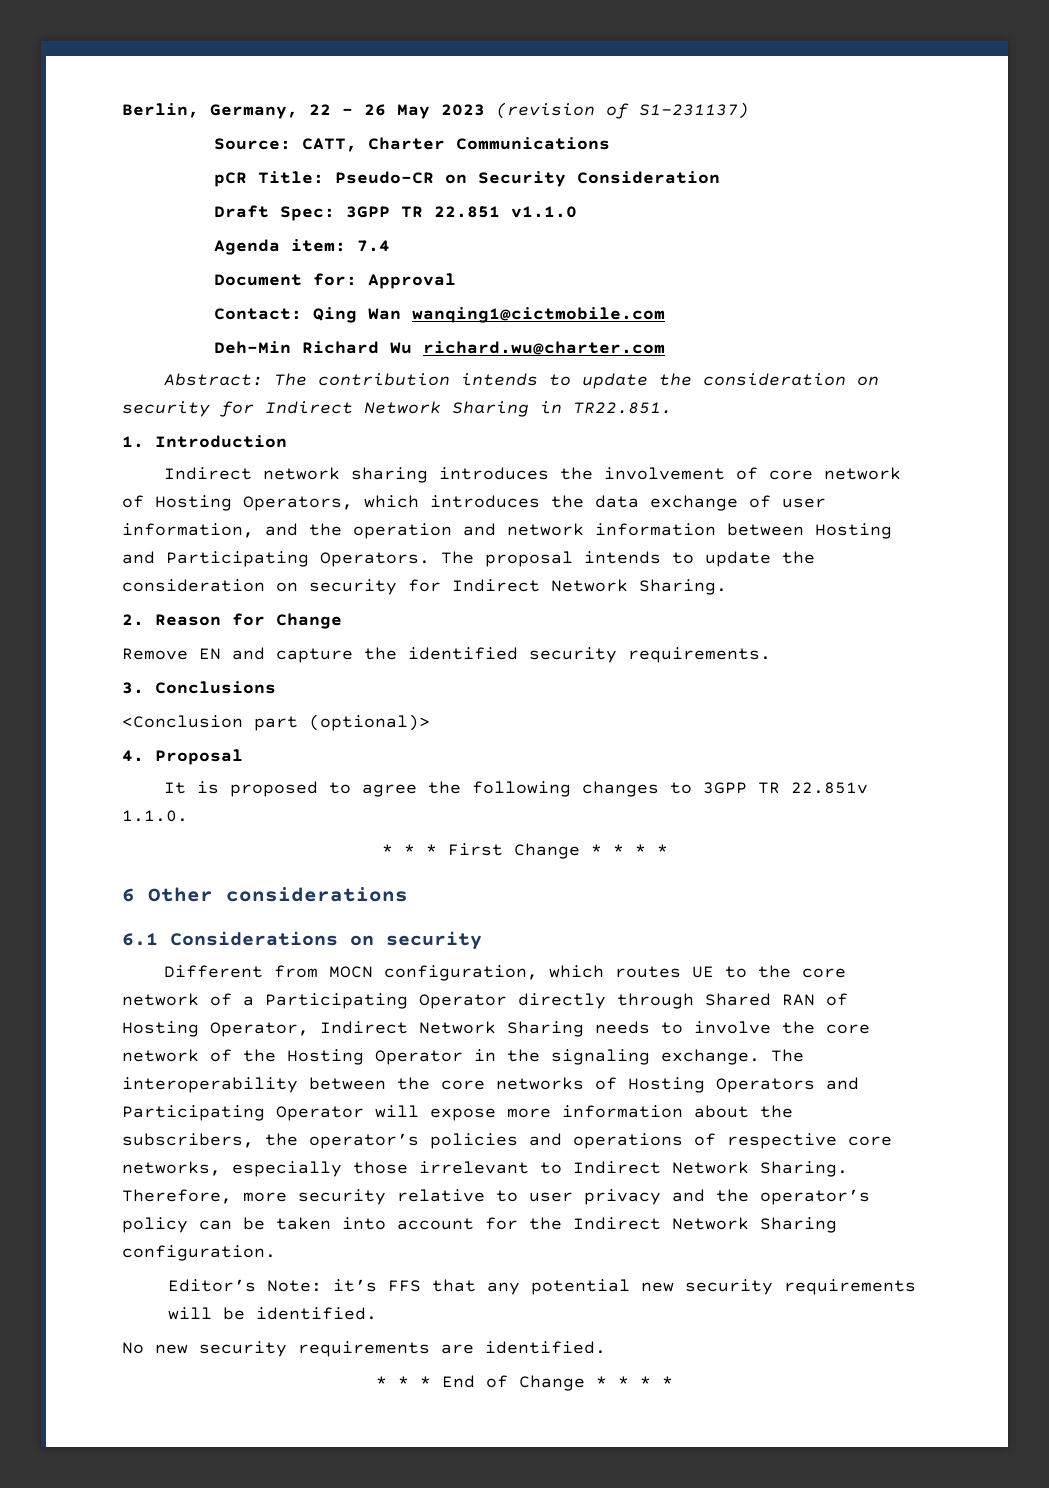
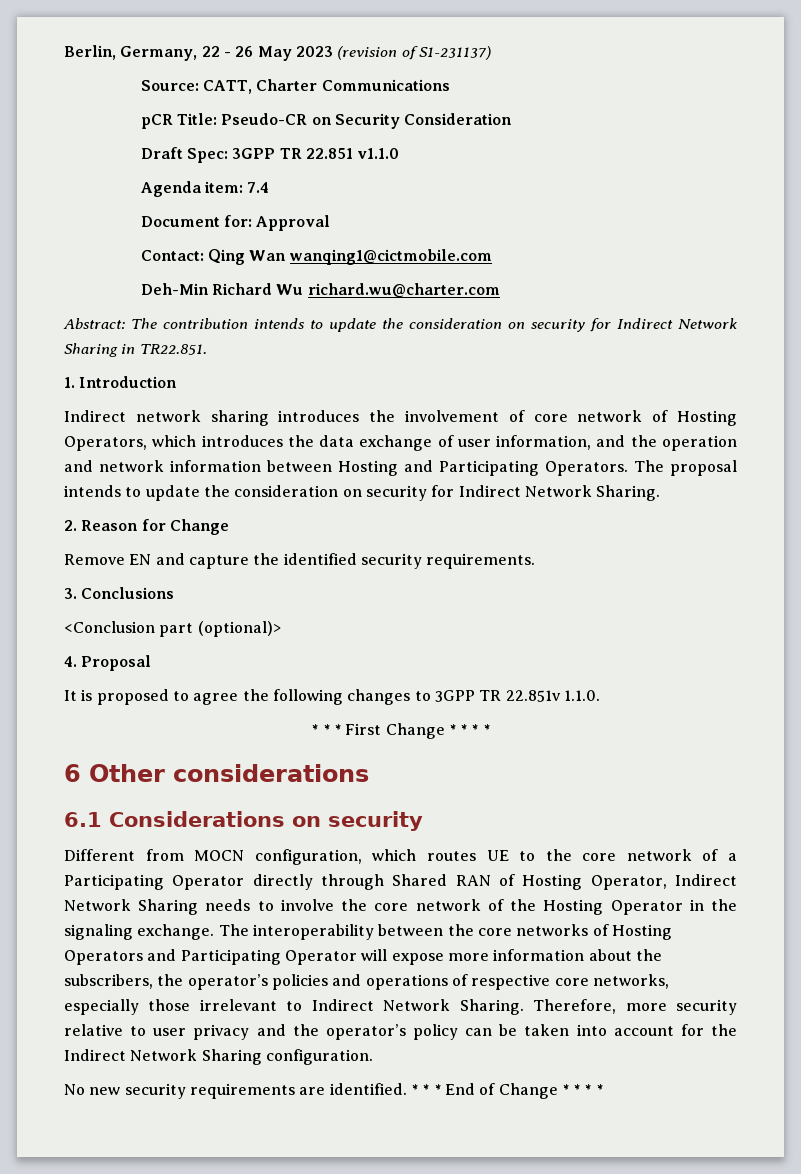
[168,1279,917,1295] [168,1307,378,1320] // Editor’s Note: it’s FFS that any potential new security requirements will be identified. -> (373, 1057) none
(606, 1347) // -> (407, 1089) none

